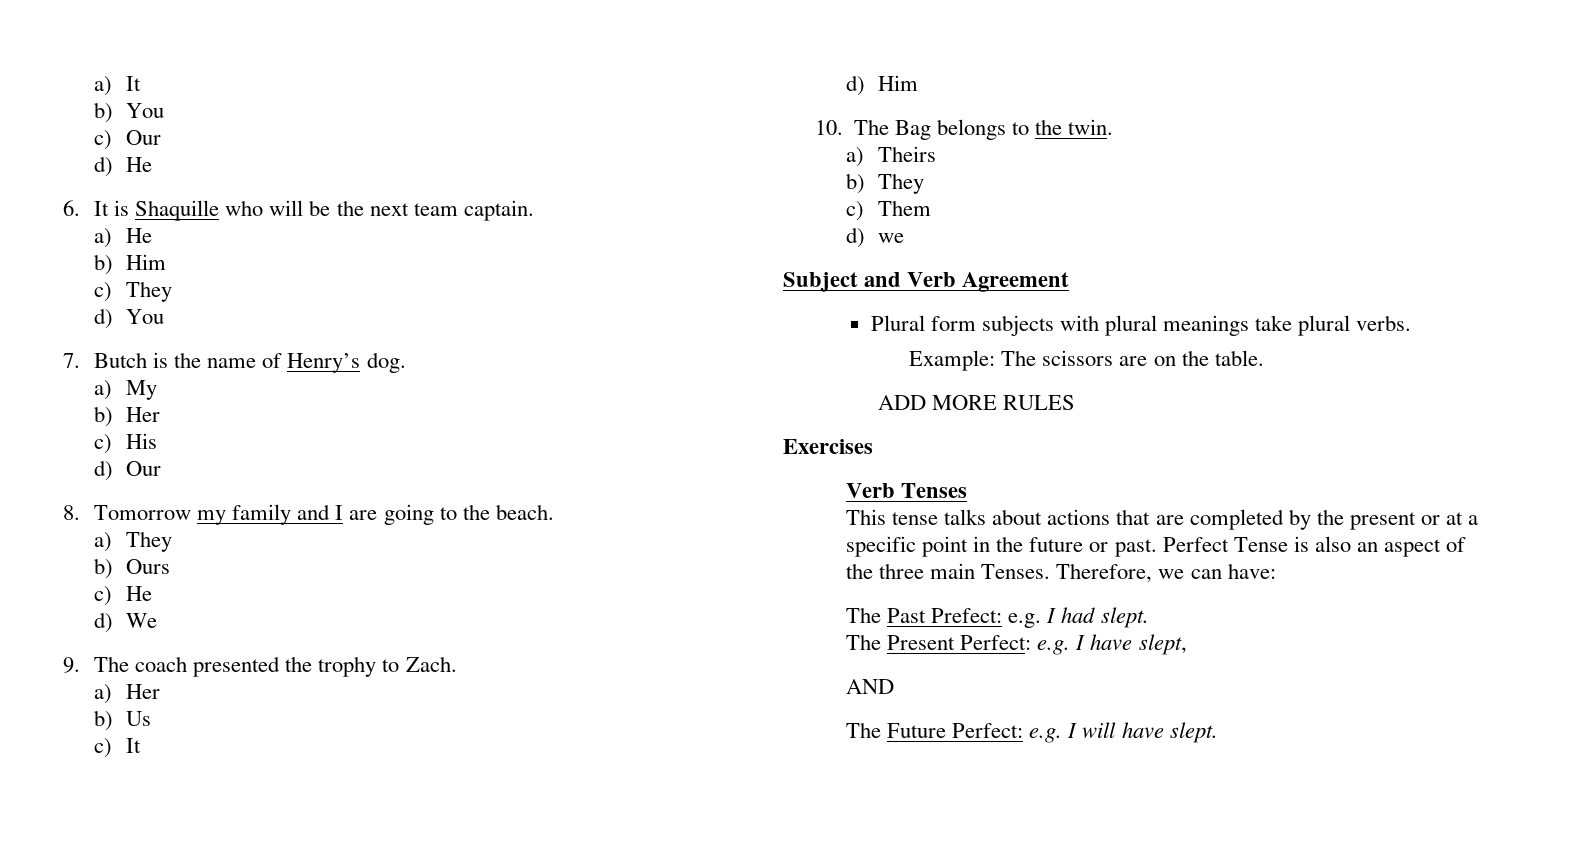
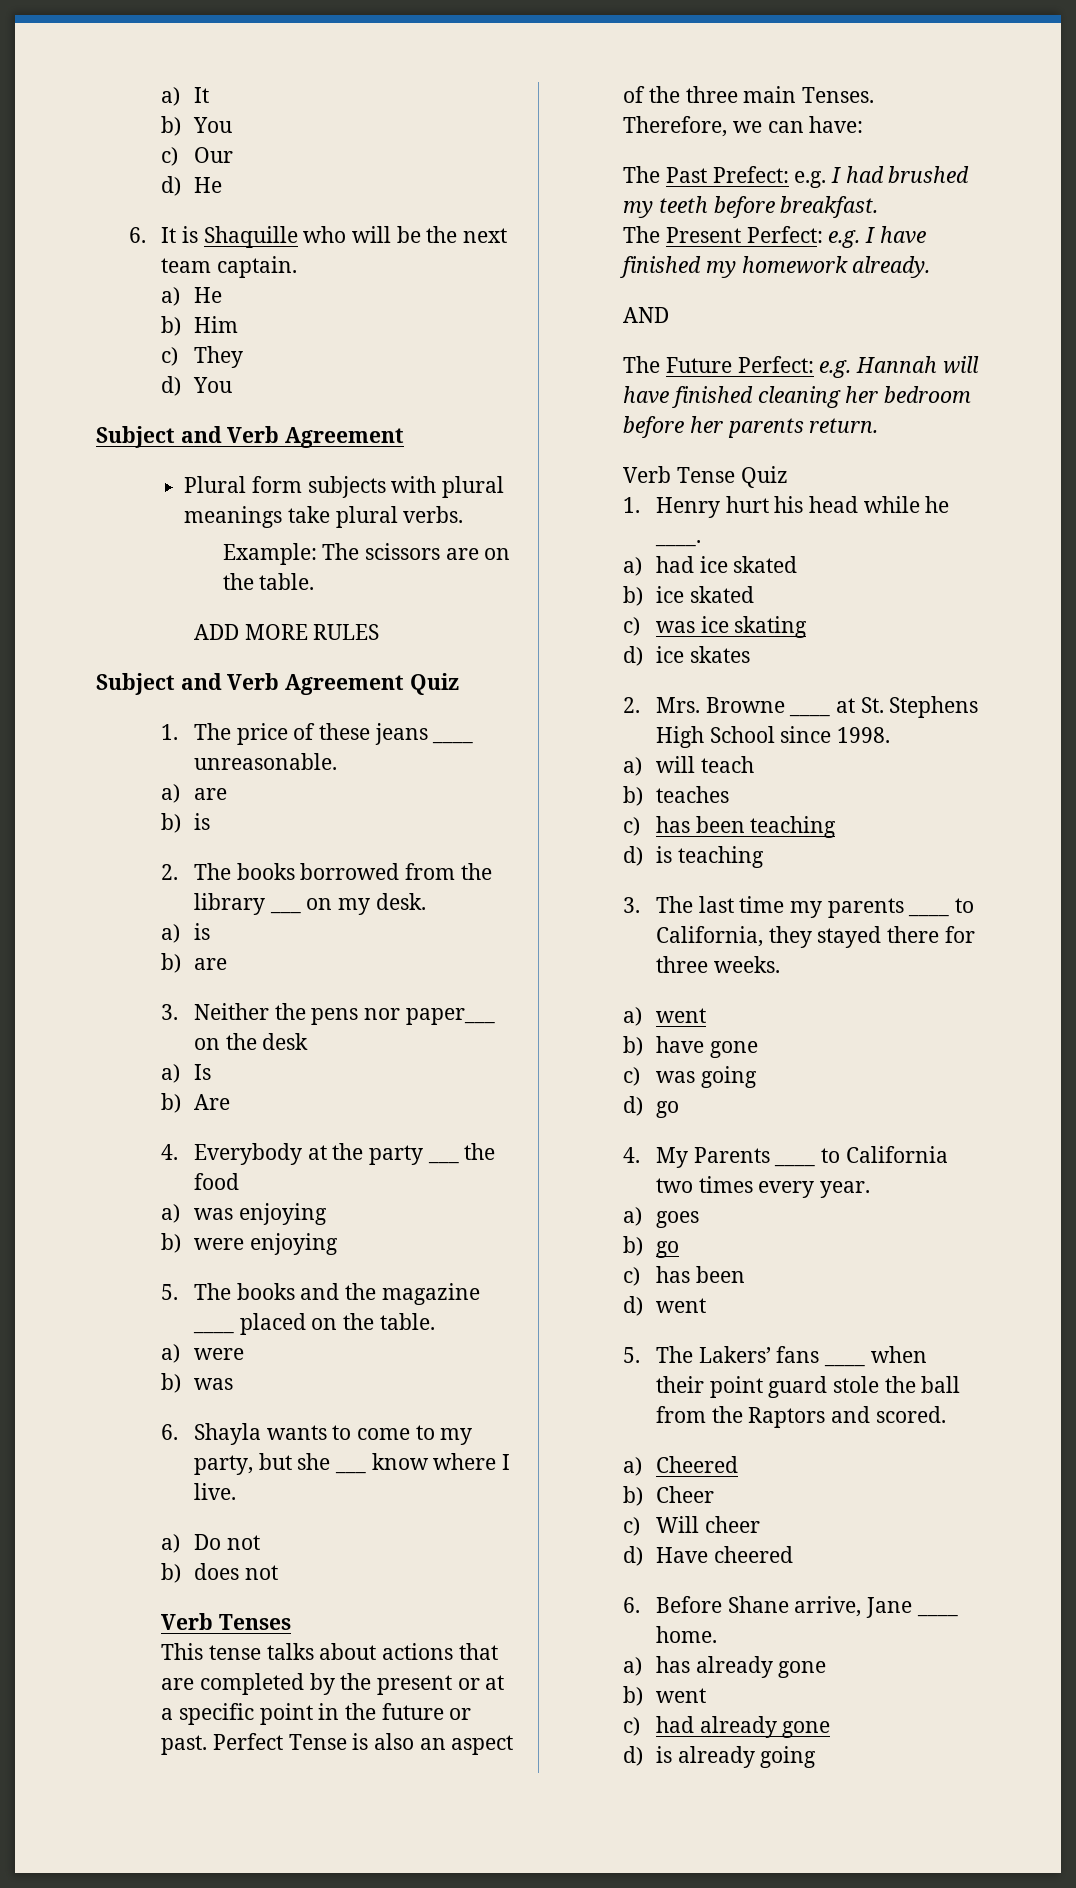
[62,352,406,373] [94,380,157,400] [94,406,160,427] [94,433,157,454] [94,460,161,481] [62,504,554,525] [94,531,172,552] [94,558,170,579] [94,586,152,606] [94,612,157,633] [62,656,457,677] [94,684,160,704] [94,710,151,731] [94,738,141,758] [846,75,918,96] [814,119,1114,140] [846,146,936,167] [846,173,924,194] [846,200,931,221] [846,227,904,248] // 7. Butch is the name of Henry’s dog. // a) My // b) Her // c) His // d) Our // 8. Tomorrow my family and I are going to the beach. // a) They // b) Ours // c) He // d) We // 9. The coach presented the trophy to Zach. // a) Her // b) Us // c) It // d) Him // 10. The Bag belongs to the twin. // a) Theirs // b) They // c) Them // d) we -> (232, 385) none
[783,439,873,454] Exercises -> [96,673,459,695] [161,723,474,745] [193,753,337,770] [161,784,227,803] [161,813,210,833] [161,863,492,880] [193,893,301,915] [306,893,426,915] [161,923,210,943] [161,953,227,973] [161,1003,495,1025] [193,1033,309,1050] [161,1064,211,1083] [161,1093,230,1113] [161,1143,459,1165] [464,1143,496,1160] [193,1173,239,1190] [161,1203,327,1225] [161,1233,338,1255] [161,1283,480,1305] [192,1313,435,1335] [161,1344,244,1363] [161,1373,233,1393] [161,1423,473,1445] [193,1453,331,1475] [334,1470,366,1474] [371,1453,510,1470] [193,1483,236,1500] [161,1534,260,1553] [161,1563,278,1583] Subject and Verb Agreement Quiz // 1. The price of these jeans ____ unreasonable. // a) are // b) is // 2. The books borrowed from the library ___ on my desk. // a) is // b) are // 3. Neither the pens nor paper___ on the desk // a) Is // b) Are // 4. Everybody at the party ___ the food // a) was enjoying // b) were enjoying // 5. The books and the magazine ____ placed on the table. // a) were // b) was // 6. Shayla wants to come to my party, but she ___ know where I live. // a) Do not // b) does not
[1100,607,1149,628] slept. -> [888,166,970,183] [623,196,879,218] brushed my teeth before breakfast.
[1138,634,1187,655] slept, -> [620,256,931,278] finished my homework already.
[1067,723,1078,738] I -> [855,356,937,373] Hannah
[1169,722,1218,743] slept. -> [671,386,971,408] [623,416,879,438] [623,466,788,488] [623,496,950,518] [654,540,701,547] [623,556,798,576] [623,586,754,606] [623,616,808,638] [623,646,750,666] [623,697,785,713] [789,713,831,717] [835,696,979,718] [655,726,890,748] [623,756,754,776] [623,786,729,806] [623,816,837,838] [623,846,764,868] [623,896,950,918] [954,898,974,913] [655,926,975,948] [655,956,780,973] [623,1007,706,1026] [623,1036,758,1058] [623,1066,757,1088] [623,1096,679,1118] [623,1147,770,1168] [774,1163,816,1167] [820,1146,948,1163] [655,1176,870,1198] [623,1207,699,1228] [623,1236,679,1258] [623,1266,745,1286] [623,1296,706,1316] [623,1346,820,1363] [823,1363,865,1367] [870,1346,927,1363] [655,1376,961,1398] [655,1406,946,1428] [623,1456,738,1476] [623,1486,714,1506] [623,1516,760,1536] [623,1546,793,1566] [623,1596,958,1618] [655,1626,717,1643] [623,1656,827,1678] [623,1686,706,1706] [623,1716,831,1738] [623,1746,817,1768] finished cleaning her bedroom before her parents return. // Verb Tense Quiz // 1. Henry hurt his head while he ____. // a) had ice skated // b) ice skated // c) was ice skating // d) ice skates // 2. Mrs. Browne ____ at St. Stephens High School since 1998. // a) will teach // b) teaches // c) has been teaching // d) is teaching // 3. The last time my parents ____ to California, they stayed there for three weeks. // a) went // b) have gone // c) was going // d) go // 4. My Parents ____ to California two times every year. // a) goes // b) go // c) has been // d) went // 5. The Lakers’ fans ____ when their point guard stole the ball from the Raptors and scored. // a) Cheered // b) Cheer // c) Will cheer // d) Have cheered // 6. Before Shane arrive, Jane ____ home. // a) has already gone // b) went // c) had already gone // d) is already going

